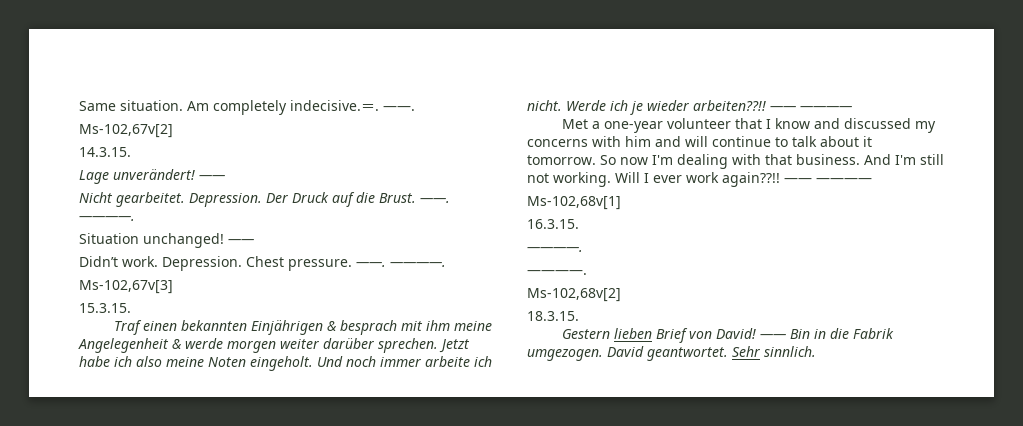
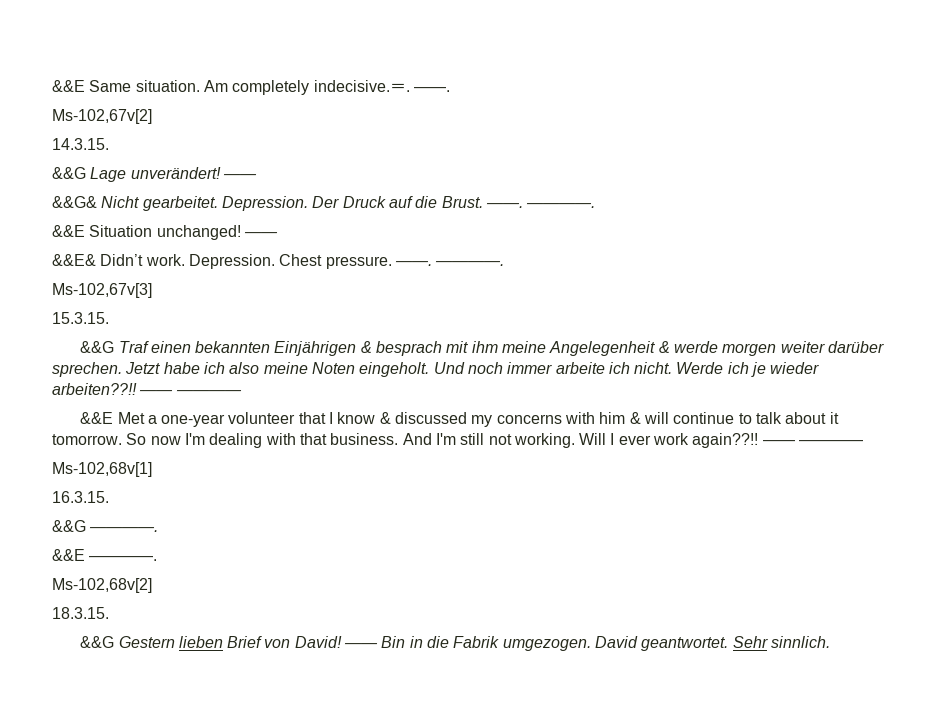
(79, 106) none -> [52,80,85,92] &&E
(131, 152) none -> [52,167,86,179] &&G
(225, 177) none -> [52,196,97,208] &&G&
(135, 218) none -> [52,225,85,237] &&E
(254, 241) none -> [52,254,96,266] &&E&
(131, 308) none -> [80,341,115,353] &&G
(852, 108) none -> [80,412,114,424] &&E
[813,118,840,129] and -> [379,412,391,424] &
[655,136,681,147] and -> [629,412,641,424] &
[527,247,583,252] ————. // -> [52,520,159,532] [52,549,85,561] &&G ————. // &&E
(579, 316) none -> [80,636,115,648] &&G

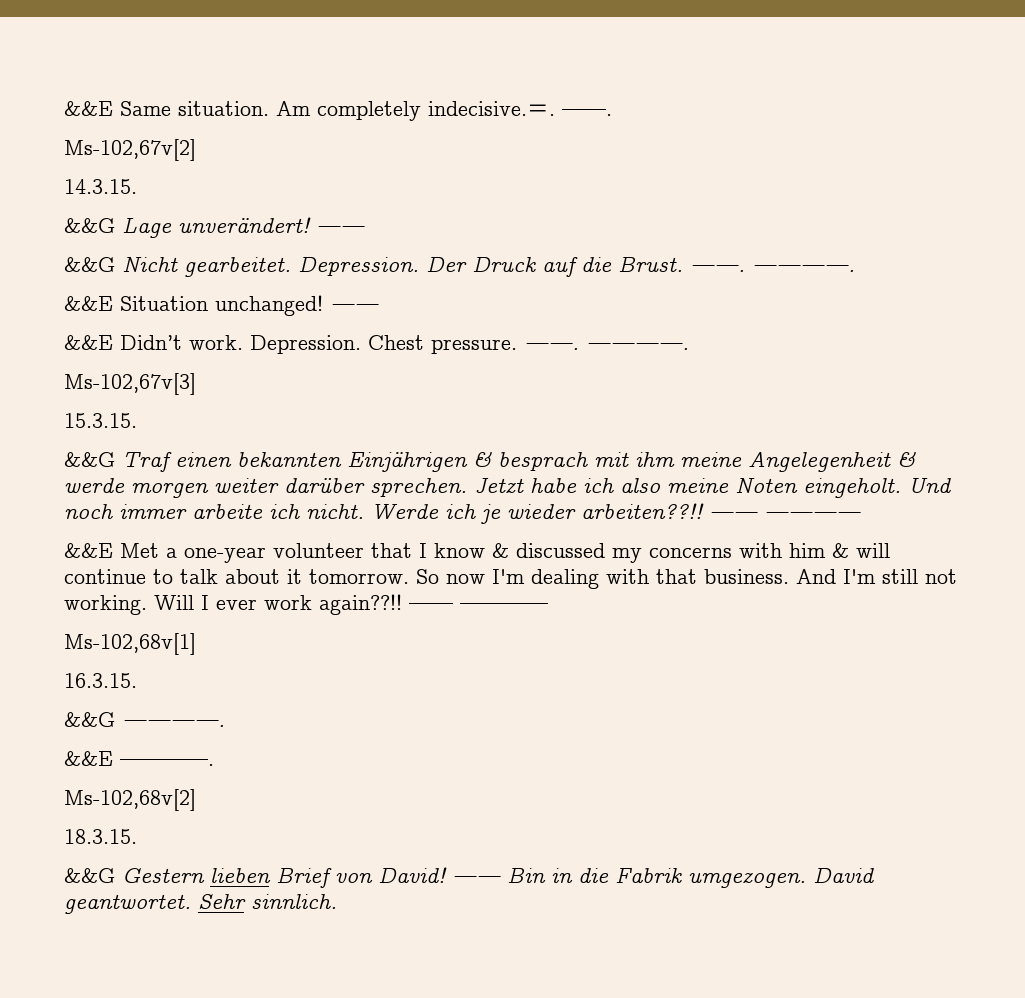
[52,196,97,208] &&G& -> [64,257,115,272] &&G
[52,254,96,266] &&E& -> [64,335,113,350] &&E

